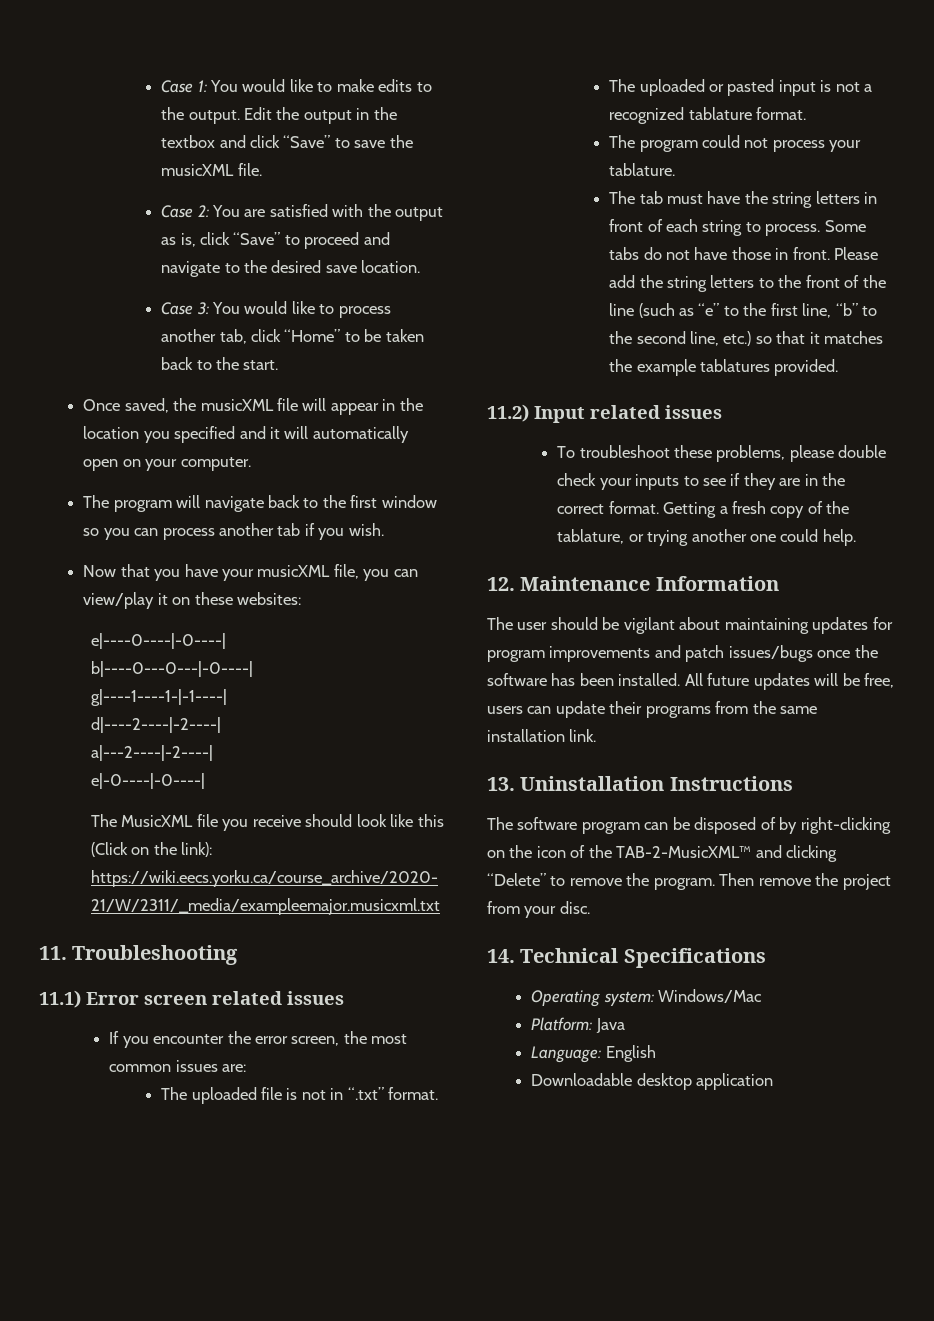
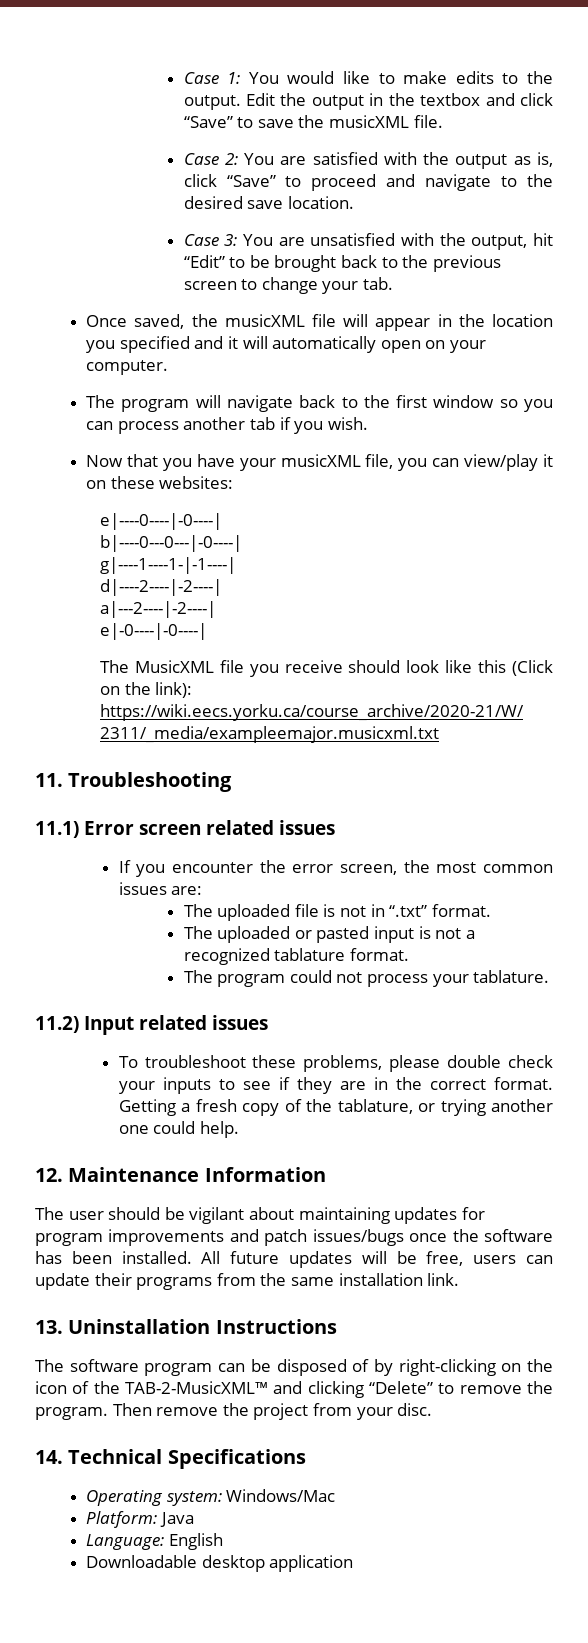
[244,301,391,318] [161,329,341,344] would like to process another tab, click “Home” -> [278,233,553,250] [183,255,225,268] are unsatisfied with the output, hit “Edit”
[385,329,424,342] [161,357,279,370] taken back to the start. -> [274,255,501,272] [183,277,393,294] brought back to the previous screen to change your tab.
[609,191,878,208] [609,219,866,236] [609,247,879,260] [609,275,886,292] [609,303,878,318] [609,331,884,346] [609,359,839,376] // The tab must have the string letters in front of each string to process. Some tabs do not have those in front. Please add the string letters to the front of the line (such as “e” to the first line, “b” to the second line, etc.) so that it matches the example tablatures provided. -> (550, 976) none

